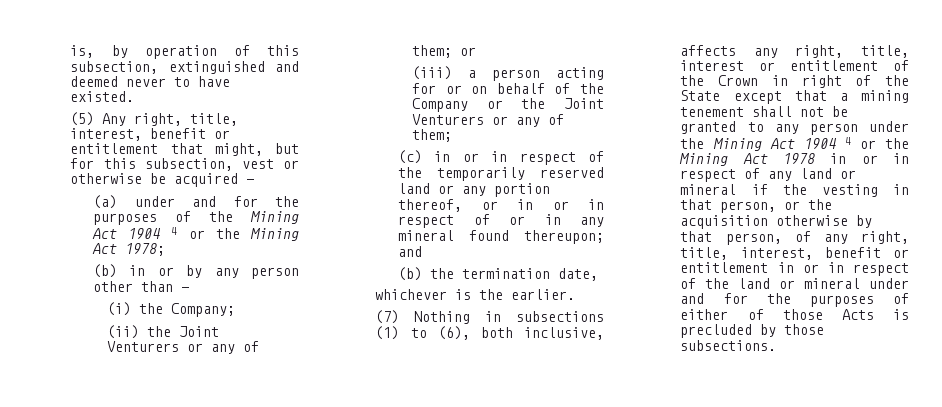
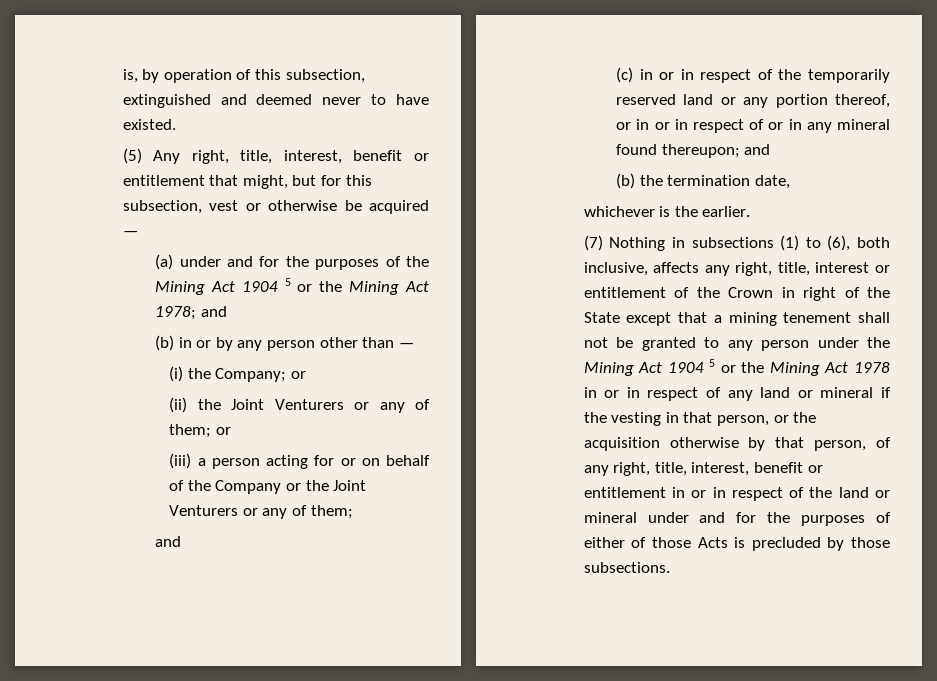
[171,227,178,235] 4 -> [284,278,291,286] 5
(166, 249) none -> [200,306,227,317] and
(236, 310) none -> [291,371,307,379] or
(453, 135) none -> [155,536,182,547] // and
[844,137,851,145] 4 -> [709,359,716,367] 5

